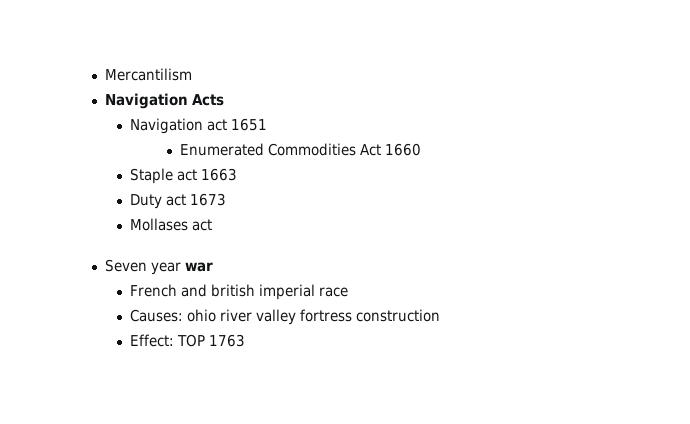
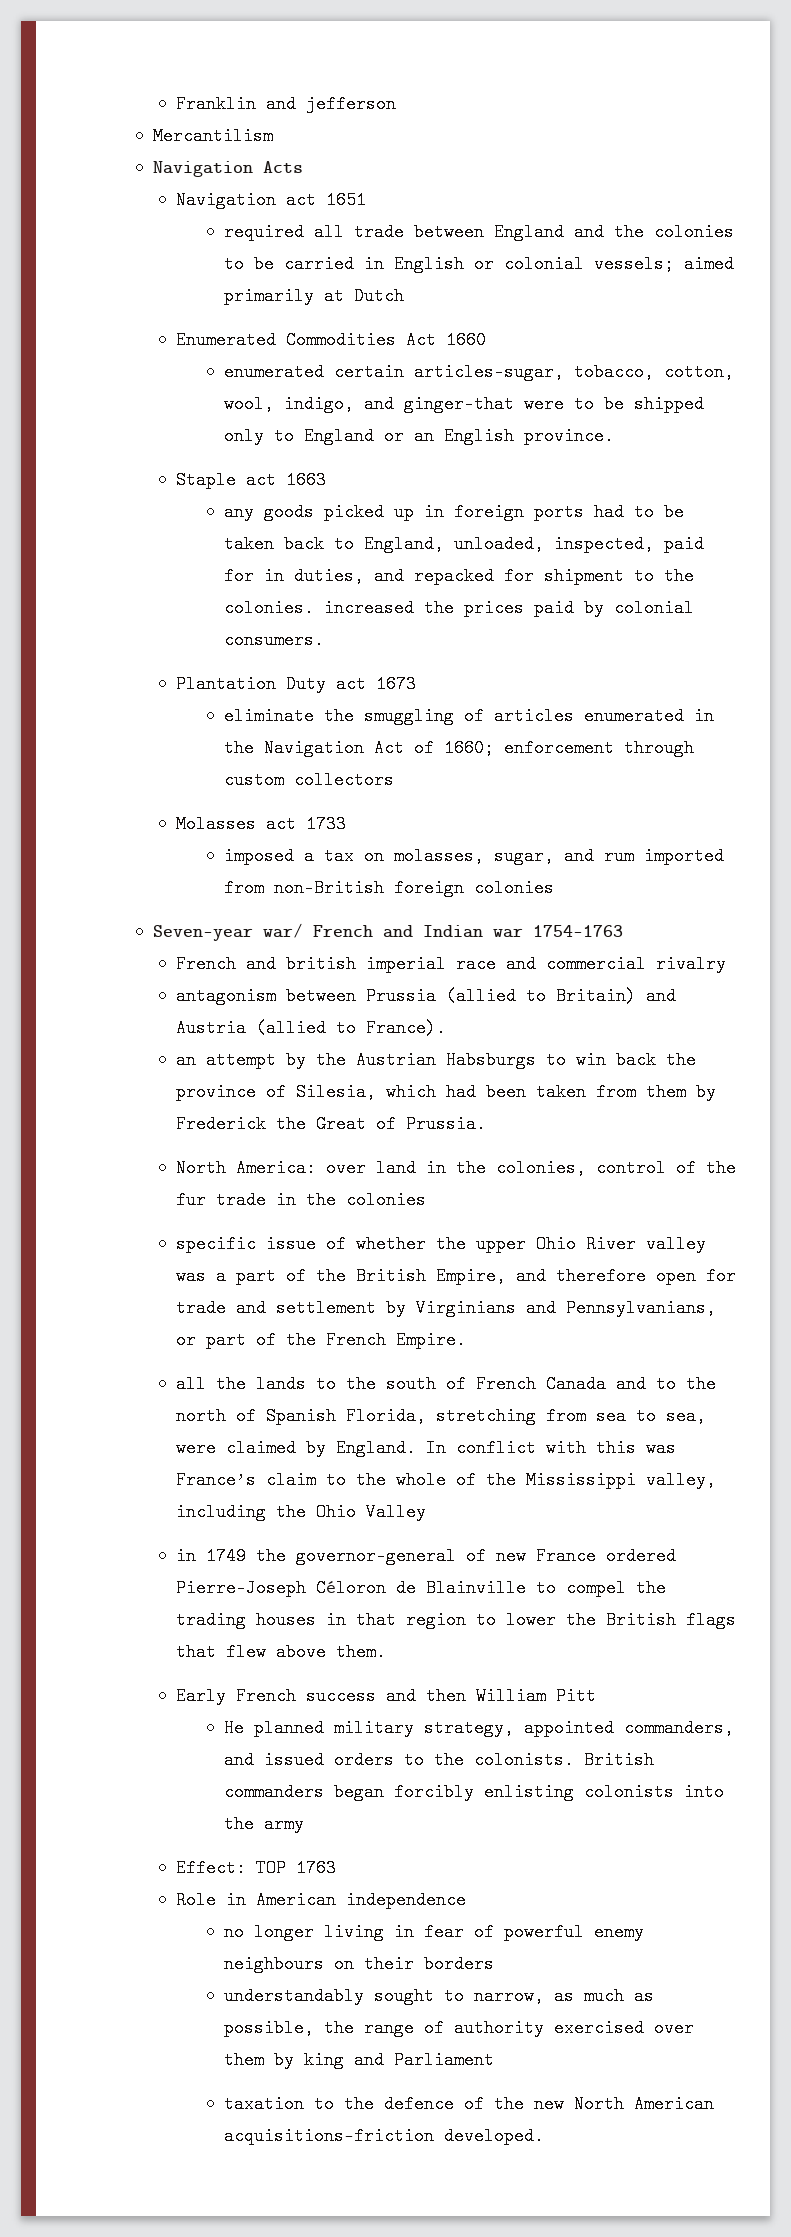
(105, 74) none -> [176,95,397,113] Franklin and jefferson //
[180,143,422,156] [130,168,238,184] [130,193,227,209] [130,218,213,231] [105,259,182,275] Enumerated Commodities Act 1660 // Staple act 1663 // Duty act 1673 // Mollases act // Seven year -> [224,223,735,241] [224,255,735,273] [224,287,405,305] [176,331,487,349] [224,363,735,381] [224,395,705,413] [224,427,615,445] [176,471,327,489] [224,503,685,521] [224,535,705,553] [224,567,695,585] [224,599,695,617] [224,631,325,649] [176,675,417,693] [224,707,715,725] [224,739,695,757] [224,771,395,789] [176,815,347,833] [224,847,725,865] [224,879,555,897] [152,923,483,941] required all trade between England and the colonies to be carried in English or colonial vessels; aimed primarily at Dutch // Enumerated Commodities Act 1660 // enumerated certain articles-sugar, tobacco, cotton, wool, indigo, and ginger-that were to be shipped only to England or an English province. // Staple act 1663 // any goods picked up in foreign ports had to be taken back to England, unloaded, inspected, paid for in duties, and repacked for shipment to the colonies. increased the prices paid by colonial consumers. // Plantation Duty act 1673 // eliminate the smuggling of articles enumerated in the Navigation Act of 1660; enforcement through custom collectors // Molasses act 1733 // imposed a tax on molasses, sugar, and rum imported from non-British foreign colonies // Seven-year war/ French and Indian
(214, 267) none -> [532,925,623,937] 1754-1763
[130,309,441,325] [130,334,246,347] // Causes: ohio river valley fortress construction // Effect: TOP 1763 -> [506,955,727,973] [176,987,677,1005] [176,1019,447,1037] [176,1051,697,1069] [176,1083,717,1101] [176,1115,487,1133] [176,1159,737,1177] [176,1191,427,1209] [176,1235,707,1253] [176,1267,737,1285] [176,1299,717,1317] [176,1331,467,1349] [176,1375,717,1393] [176,1407,707,1425] [176,1439,677,1457] [176,1471,717,1489] [176,1503,427,1521] [176,1547,677,1565] [176,1579,667,1597] [176,1611,737,1629] [176,1643,387,1661] [176,1687,597,1705] [224,1719,735,1737] [224,1751,655,1769] [224,1783,725,1801] [224,1815,305,1833] [176,1859,337,1877] [176,1891,467,1909] [224,1923,645,1941] [224,1955,495,1973] [224,1987,655,2005] [224,2019,695,2037] [224,2051,495,2069] [224,2095,715,2113] [224,2127,545,2145] and commercial rivalry // antagonism between Prussia (allied to Britain) and Austria (allied to France). // an attempt by the Austrian Habsburgs to win back the province of Silesia, which had been taken from them by Frederick the Great of Prussia. // North America: over land in the colonies, control of the fur trade in the colonies // specific issue of whether the upper Ohio River valley was a part of the British Empire, and therefore open for trade and settlement by Virginians and Pennsylvanians, or part of the French Empire. // all the lands to the south of French Canada and to the north of Spanish Florida, stretching from sea to sea, were claimed by England. In conflict with this was France’s claim to the whole of the Mississippi valley, including the Ohio Valley // in 1749 the governor-general of new France ordered Pierre-Joseph Céloron de Blainville to compel the trading houses in that region to lower the British flags that flew above them. // Early French success and then William Pitt // He planned military strategy, appointed commanders, and issued orders to the colonists. British commanders began forcibly enlisting colonists into the army // Effect: TOP 1763 // Role in American independence // no longer living in fear of powerful enemy neighbours on their borders // understandably sought to narrow, as much as possible, the range of authority exercised over them by king and Parliament // taxation to the defence of the new North American acquisitions—friction developed.

